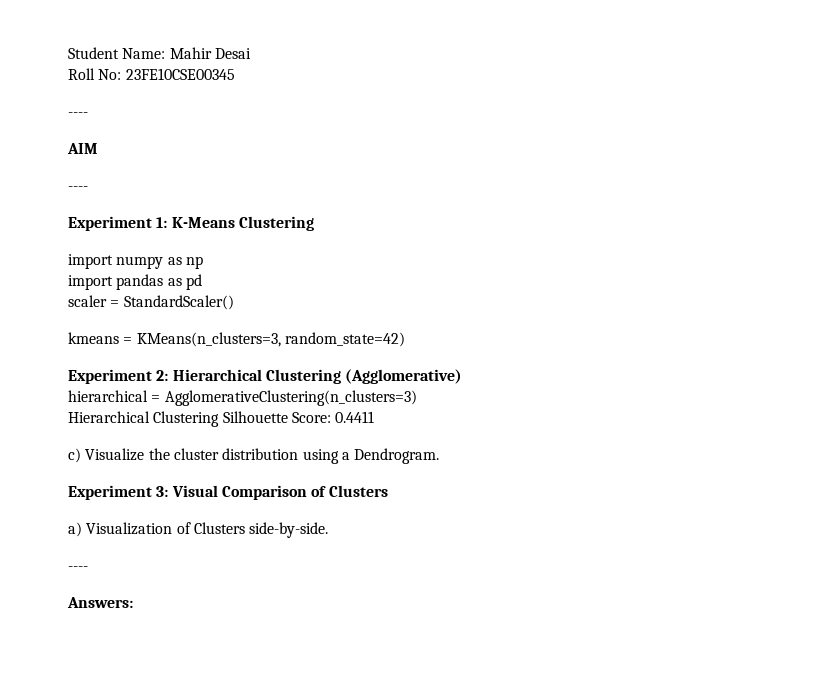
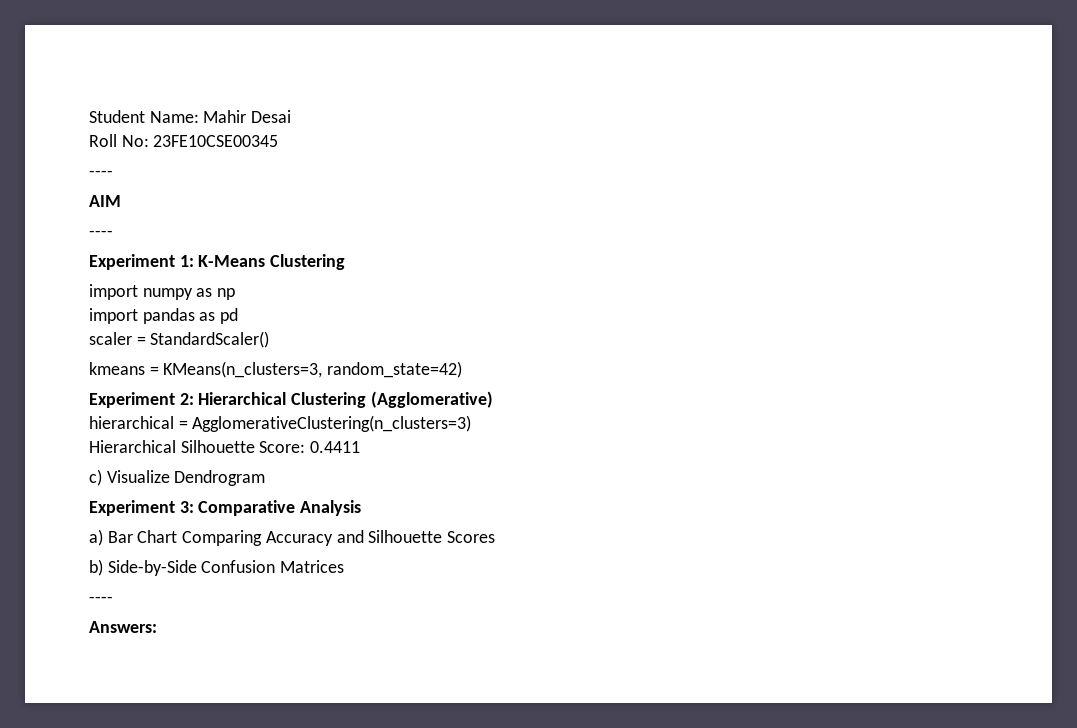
[153,411,220,427] Clustering -> (176, 446) none
[148,448,440,464] [68,485,388,500] [68,522,329,538] the cluster distribution using a Dendrogram. // Experiment 3: Visual Comparison of Clusters // a) Visualization of Clusters side-by-side. -> [174,470,266,486] [89,500,362,516] [89,529,496,546] [89,559,345,576] Dendrogram // Experiment 3: Comparative Analysis // a) Bar Chart Comparing Accuracy and Silhouette Scores // b) Side-by-Side Confusion Matrices

